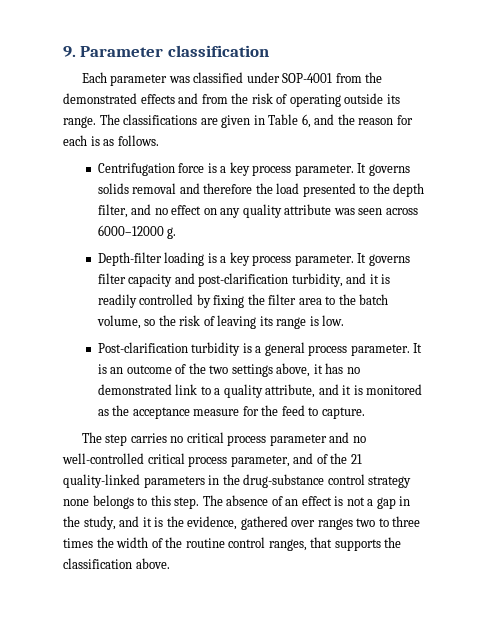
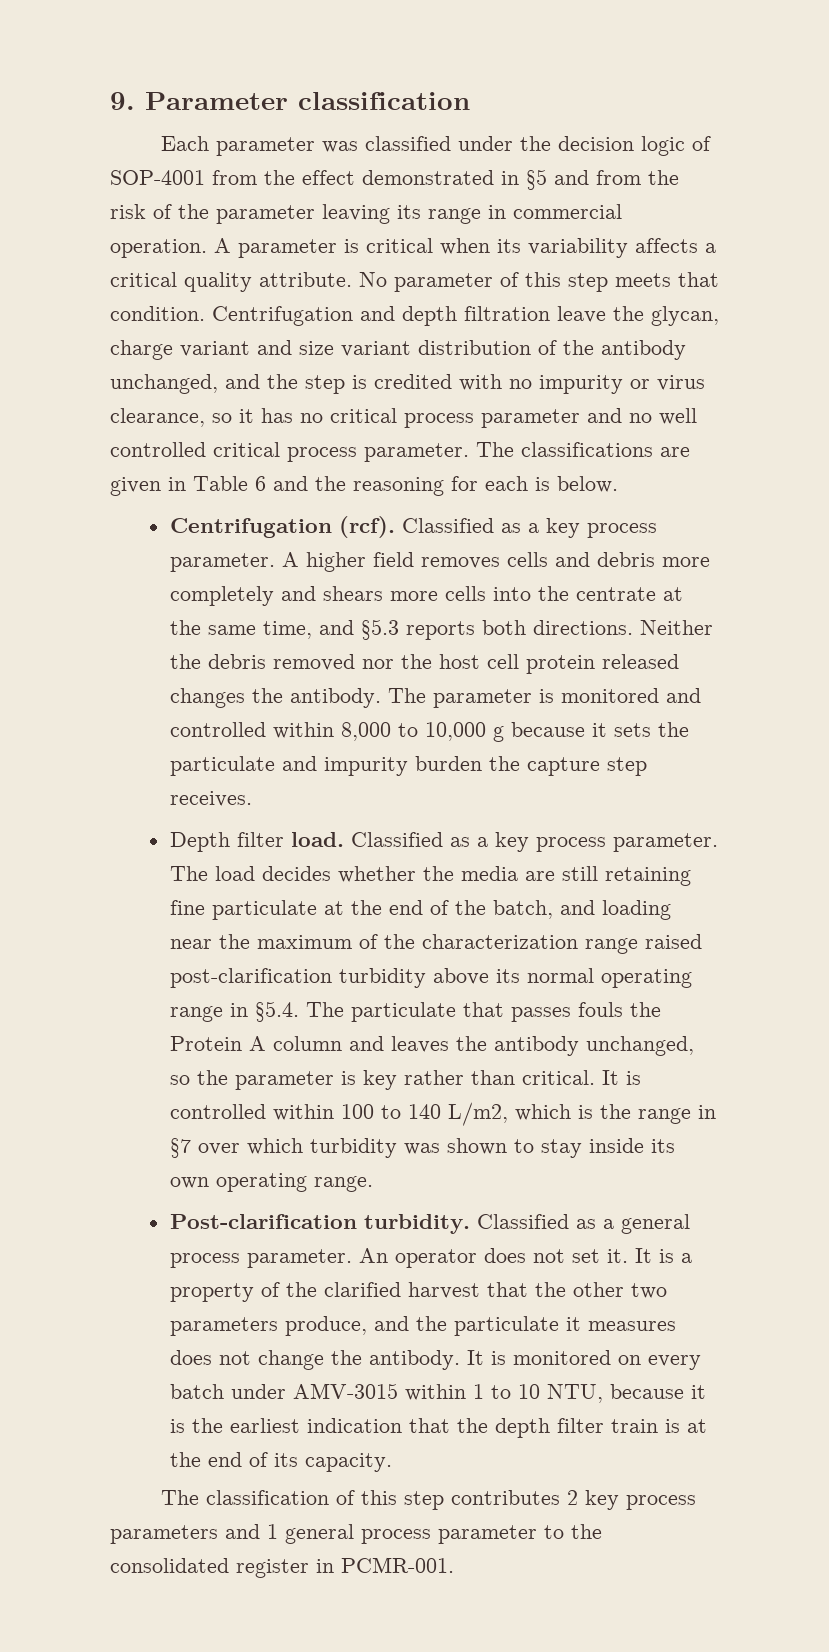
[282,72,383,83] [63,93,175,104] SOP-4001 from the demonstrated effects -> [519,136,711,156] [110,169,547,190] the decision logic of SOP-4001 from the effect demonstrated in §5
[289,93,400,107] [63,116,96,128] operating outside its range. -> [178,204,622,224] [110,238,716,258] [110,272,719,292] [110,306,719,326] [110,340,686,360] [110,374,705,394] [110,408,697,428] [110,442,469,462] the parameter leaving its range in commercial operation. A parameter is critical when its variability affects a critical quality attribute. No parameter of this step meets that condition. Centrifugation and depth filtration leave the glycan, charge variant and size variant distribution of the antibody unchanged, and the step is credited with no impurity or virus clearance, so it has no critical process parameter and no well controlled critical process parameter.
[301,114,394,128] 6, and the reason -> [255,476,444,496] 6 and the reasoning
[103,135,159,146] [97,162,410,176] [97,183,425,197] [97,204,418,218] [97,225,177,239] [97,252,410,266] [97,273,391,287] [97,294,389,308] [96,315,345,329] [97,342,423,356] [97,363,360,377] [97,384,423,398] [97,405,365,419] [81,432,366,446] [62,453,362,467] [63,474,412,488] [63,495,411,509] [63,516,421,530] [63,537,402,551] [63,558,170,569] as follows. // Centrifugation force is a key process parameter. It governs solids removal and therefore the load presented to the depth filter, and no effect on any quality attribute was seen across 6000–12000 g. // Depth-filter loading is a key process parameter. It governs filter capacity and post-clarification turbidity, and it is readily controlled by fixing the filter area to the batch volume, so the risk of leaving its range is low. // Post-clarification turbidity is a general process parameter. It is an outcome of the two settings above, it has no demonstrated link to a quality attribute, and it is monitored as the acceptance measure for the feed to capture. // The step carries no critical process parameter and no well-controlled critical process parameter, and of the 21 quality-linked parameters in the drug-substance control strategy none belongs to this step. The absence of an effect is not a gap in the study, and it is the evidence, gathered over ranges two to three times the width of the routine control ranges, that supports the classification above. -> [557,476,618,493] [169,516,657,538] [169,552,710,572] [169,586,683,606] [169,619,713,640] [169,654,679,674] [169,688,701,708] [169,722,689,742] [169,756,647,776] [169,791,252,807] [169,832,718,852] [169,866,691,886] [169,900,671,920] [169,934,702,954] [169,968,692,988] [169,1001,661,1022] [169,1036,694,1056] [169,1070,641,1090] [169,1102,716,1126] [169,1138,675,1158] [169,1173,373,1192] [169,1214,690,1234] [169,1248,692,1268] [169,1282,667,1302] [169,1316,676,1336] [169,1350,701,1370] [169,1383,706,1403] [169,1418,707,1438] [169,1452,392,1472] [160,1490,696,1510] [110,1524,602,1544] [110,1557,454,1578] below. // Centrifugation (rcf). Classified as a key process parameter. A higher field removes cells and debris more completely and shears more cells into the centrate at the same time, and §5.3 reports both directions. Neither the debris removed nor the host cell protein released changes the antibody. The parameter is monitored and controlled within 8,000 to 10,000 g because it sets the particulate and impurity burden the capture step receives. // Depth filter load. Classified as a key process parameter. The load decides whether the media are still retaining fine particulate at the end of the batch, and loading near the maximum of the characterization range raised post-clarification turbidity above its normal operating range in §5.4. The particulate that passes fouls the Protein A column and leaves the antibody unchanged, so the parameter is key rather than critical. It is controlled within 100 to 140 L/m2, which is the range in §7 over which turbidity was shown to stay inside its own operating range. // Post-clarification turbidity. Classified as a general process parameter. An operator does not set it. It is a property of the clarified harvest that the other two parameters produce, and the particulate it measures does not change the antibody. It is monitored on every batch under AMV-3015 within 1 to 10 NTU, because it is the earliest indication that the depth filter train is at the end of its capacity. // The classification of this step contributes 2 key process parameters and 1 general process parameter to the consolidated register in PCMR-001.

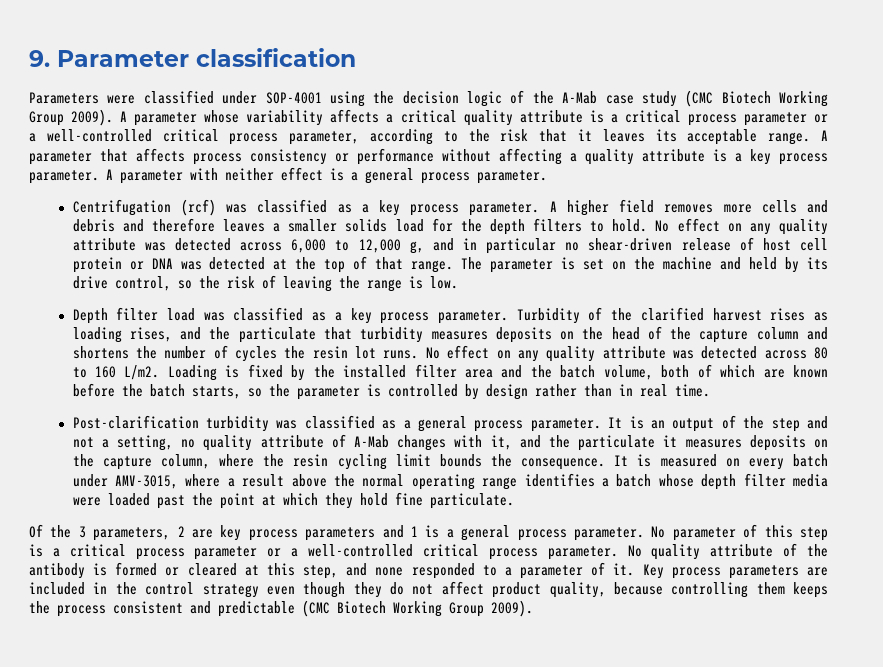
[160,136,711,156] [110,169,679,190] [110,204,622,224] [110,238,521,258] Each parameter was classified under the decision logic of SOP-4001 from the effect demonstrated in §5 and from the risk of the parameter leaving its range in commercial operation. A parameter is critical when its -> [29,90,828,107] [29,109,240,126] Parameters were classified under SOP-4001 using the decision logic of the A-Mab case study (CMC Biotech Working Group 2009). A parameter whose
[259,272,719,292] [110,306,719,326] [110,340,686,360] [110,374,705,394] [110,408,697,428] [110,442,690,462] [110,476,618,496] [169,516,494,538] attribute. No parameter of this step meets that condition. Centrifugation and depth filtration leave the glycan, charge variant and size variant distribution of the antibody unchanged, and the step is credited with no impurity or virus clearance, so it has no critical process parameter and no well controlled critical process parameter. The classifications are given in Table 6 and the reasoning for each is below. // Centrifugation (rcf). Classified -> [519,110,828,126] [29,129,828,145] [29,148,828,165] [29,167,547,184] [72,199,328,216] attribute is a critical process parameter or a well-controlled critical process parameter, according to the risk that it leaves its acceptable range. A parameter that affects process consistency or performance without affecting a quality attribute is a key process parameter. A parameter with neither effect is a general process parameter. // Centrifugation (rcf) was classified
(500, 563) none -> [723,204,752,213] more
[661,557,710,567] [169,586,683,606] [169,619,713,640] [169,654,679,674] [169,688,701,708] [169,722,689,742] [169,756,647,776] [169,791,252,807] more completely and shears more cells into the centrate at the same time, and §5.3 reports both directions. Neither the debris removed nor the host cell protein released changes the antibody. The parameter is monitored and controlled within 8,000 to 10,000 g because it sets the particulate and impurity burden the capture step receives. -> [122,218,829,235] [72,237,828,254] [72,256,828,273] [72,275,458,292] and therefore leaves a smaller solids load for the depth filters to hold. No effect on any quality attribute was detected across 6,000 to 12,000 g, and in particular no shear-driven release of host cell protein or DNA was detected at the top of that range. The parameter is set on the machine and held by its drive control, so the risk of leaving the range is low.
[290,832,718,852] [169,866,691,886] [169,900,671,920] [169,934,702,954] [169,968,692,988] [169,1001,661,1022] [169,1036,694,1056] [169,1070,641,1090] [169,1102,716,1126] [169,1138,675,1158] [169,1173,373,1192] [169,1214,569,1234] load. Classified as a key process parameter. The load decides whether the media are still retaining fine particulate at the end of the batch, and loading near the maximum of the characterization range raised post-clarification turbidity above its normal operating range in §5.4. The particulate that passes fouls the Protein A column and leaves the antibody unchanged, so the parameter is key rather than critical. It is controlled within 100 to 140 L/m2, which is the range in §7 over which turbidity was shown to stay inside its own operating range. // Post-clarification turbidity. Classified -> [167,307,828,324] [72,326,828,343] [72,345,828,362] [72,364,828,381] [72,383,710,400] [72,415,375,432] load was classified as a key process parameter. Turbidity of the clarified harvest rises as loading rises, and the particulate that turbidity measures deposits on the head of the capture column and shortens the number of cycles the resin lot runs. No effect on any quality attribute was detected across 80 to 160 L/m2. Loading is fixed by the installed filter area and the batch volume, both of which are known before the batch starts, so the parameter is controlled by design rather than in real time. // Post-clarification turbidity was classified
[358,1248,692,1268] [169,1282,667,1302] [169,1316,367,1336] An operator does not set it. It is a property of the clarified harvest that the other two parameters produce, -> [608,415,828,432] [72,434,512,451] It is an output of the step and not a setting, no quality attribute of A-Mab changes with it,
[169,1350,611,1370] does not change the antibody. It is monitored -> [749,435,829,451] [72,454,717,470] deposits on the capture column, where the resin cycling limit bounds the consequence. It is measured
[292,1383,706,1403] [169,1418,707,1438] [169,1452,392,1472] [160,1490,578,1510] AMV-3015 within 1 to 10 NTU, because it is the earliest indication that the depth filter train is at the end of its capacity. // The classification of this step contributes 2 -> [115,473,828,490] [72,492,514,509] [29,524,213,541] AMV-3015, where a result above the normal operating range identifies a batch whose depth filter media were loaded past the point at which they hold fine particulate. // Of the 3 parameters, 2 are
[285,1524,602,1544] [110,1557,454,1578] general process parameter to the consolidated register in PCMR-001. -> [425,524,828,541] [29,543,828,560] [29,562,828,579] [29,581,828,598] [29,600,533,617] is a general process parameter. No parameter of this step is a critical process parameter or a well-controlled critical process parameter. No quality attribute of the antibody is formed or cleared at this step, and none responded to a parameter of it. Key process parameters are included in the control strategy even though they do not affect product quality, because controlling them keeps the process consistent and predictable (CMC Biotech Working Group 2009).

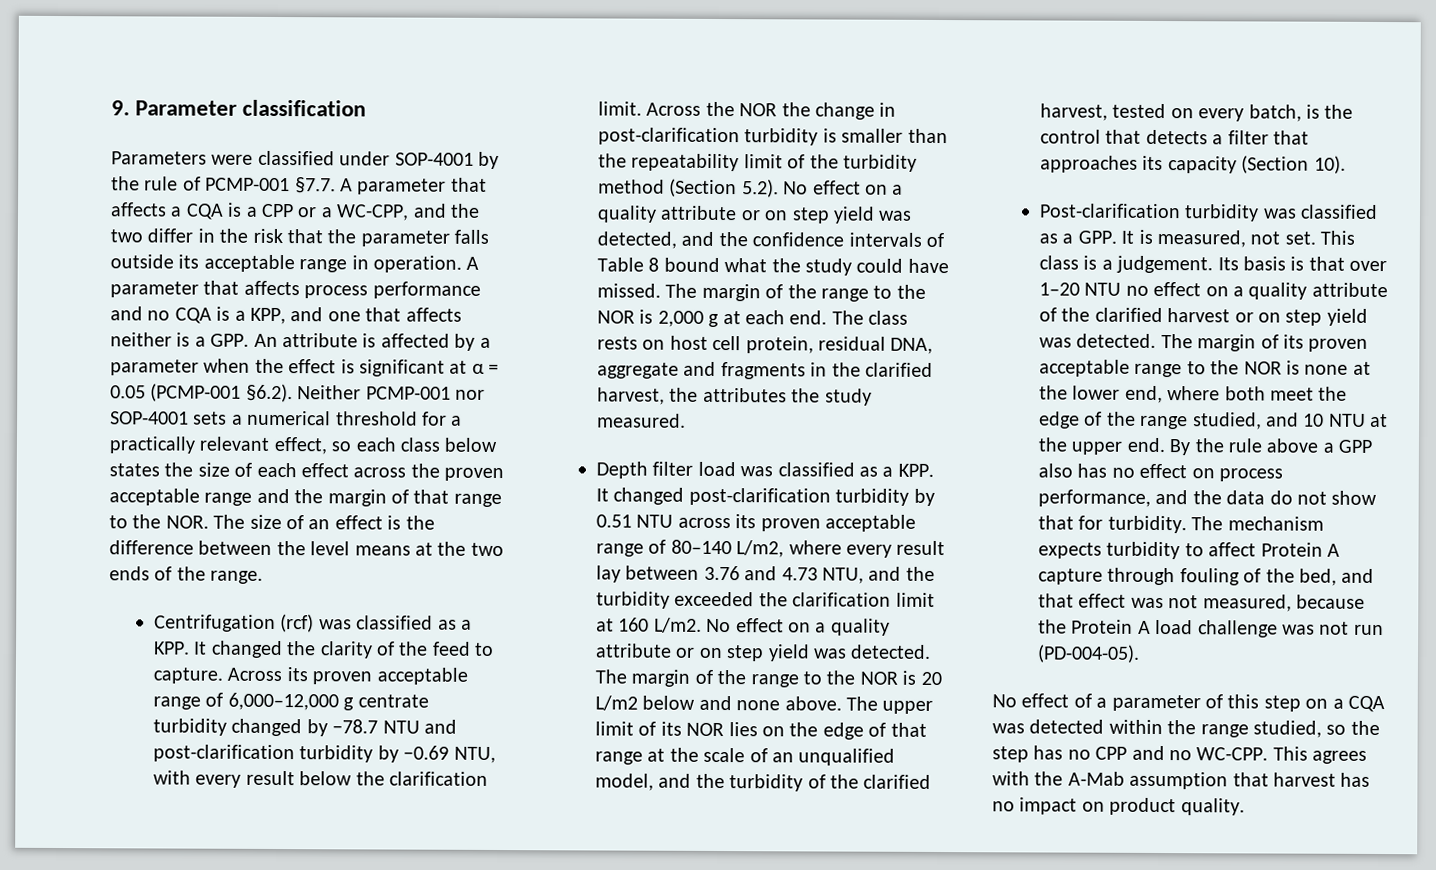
[329,90,828,107] [29,109,828,126] [29,129,811,145] using the decision logic of the A-Mab case study (CMC Biotech Working Group 2009). A parameter whose variability affects a critical quality attribute is a critical process parameter or a well-controlled critical process parameter, according to the risk that it leaves its acceptable range. -> [478,151,499,169] [111,176,487,195] [110,202,480,221] [110,228,490,247] [110,254,462,273] by the rule of PCMP-001 §7.7. A parameter that affects a CQA is a CPP or a WC-CPP, and the two differ in the risk that the parameter falls outside its acceptable range in operation.
[250,148,828,165] [29,167,547,184] consistency or performance without affecting a quality attribute is a key process parameter. A parameter with neither effect is a general process parameter. -> [372,281,481,299] [110,306,462,325] [110,332,491,351] [110,358,500,377] [110,383,485,403] [110,410,463,426] [109,436,498,455] [109,462,505,482] [109,488,502,508] [109,514,435,530] [109,540,504,557] [109,566,264,584] performance and no CQA is a KPP, and one that affects neither is a GPP. An attribute is affected by a parameter when the effect is significant at α = 0.05 (PCMP-001 §6.2). Neither PCMP-001 nor SOP-4001 sets a numerical threshold for a practically relevant effect, so each class below states the size of each effect across the proven acceptable range and the margin of that range to the NOR. The size of an effect is the difference between the level means at the two ends of the range.
[378,199,828,216] [72,218,829,235] [72,237,828,254] [72,256,828,273] [72,275,458,292] key process parameter. A higher field removes more cells and debris and therefore leaves a smaller solids load for the depth filters to hold. No effect on any quality attribute was detected across 6,000 to 12,000 g, and in particular no shear-driven release of host cell protein or DNA was detected at the top of that range. The parameter is set on the machine and held by its drive control, so the risk of leaving the range is low. -> [153,640,495,659] [153,667,468,685] [153,692,429,711] [153,718,458,737] [153,744,496,763] [153,770,489,788] [598,101,897,120] [598,127,948,146] [598,153,918,172] [598,178,904,198] [597,205,913,224] [597,231,945,249] [597,257,949,276] [597,283,926,302] [597,309,909,328] [597,335,934,354] [597,361,934,380] [597,387,872,406] [597,413,687,428] KPP. It changed the clarity of the feed to capture. Across its proven acceptable range of 6,000–12,000 g centrate turbidity changed by −78.7 NTU and post-clarification turbidity by −0.69 NTU, with every result below the clarification limit. Across the NOR the change in post-clarification turbidity is smaller than the repeatability limit of the turbidity method (Section 5.2). No effect on a quality attribute or on step yield was detected, and the confidence intervals of Table 8 bound what the study could have missed. The margin of the range to the NOR is 2,000 g at each end. The class rests on host cell protein, residual DNA, aggregate and fragments in the clarified harvest, the attributes the study measured.
[350,307,828,324] [72,326,828,343] [72,345,828,362] [72,364,828,381] [72,383,710,400] key process parameter. Turbidity of the clarified harvest rises as loading rises, and the particulate that turbidity measures deposits on the head of the capture column and shortens the number of cycles the resin lot runs. No effect on any quality attribute was detected across 80 to 160 L/m2. Loading is fixed by the installed filter area and the batch volume, both of which are known before the batch starts, so the parameter is controlled by design rather than in real time. -> [897,463,934,477] [596,487,935,506] [596,514,917,532] [596,539,946,558] [596,565,935,584] [596,591,935,609] [596,617,890,636] [595,643,932,662] [595,669,942,688] [595,695,934,714] [595,721,927,740] [595,747,896,766] [595,773,932,792] [1040,103,1354,122] [1040,129,1310,145] [1040,155,1346,174] KPP. It changed post-clarification turbidity by 0.51 NTU across its proven acceptable range of 80–140 L/m2, where every result lay between 3.76 and 4.73 NTU, and the turbidity exceeded the clarification limit at 160 L/m2. No effect on a quality attribute or on step yield was detected. The margin of the range to the NOR is 20 L/m2 below and none above. The upper limit of its NOR lies on the edge of that range at the scale of an unqualified model, and the turbidity of the clarified harvest, tested on every batch, is the control that detects a filter that approaches its capacity (Section 10).
[418,415,828,432] [72,434,829,451] [72,454,828,470] [72,473,828,490] [72,492,514,509] [29,524,828,541] [29,543,828,560] [29,562,828,579] [29,581,828,598] [29,600,533,617] general process parameter. It is an output of the step and not a setting, no quality attribute of A-Mab changes with it, and the particulate it measures deposits on the capture column, where the resin cycling limit bounds the consequence. It is measured on every batch under AMV-3015, where a result above the normal operating range identifies a batch whose depth filter media were loaded past the point at which they hold fine particulate. // Of the 3 parameters, 2 are key process parameters and 1 is a general process parameter. No parameter of this step is a critical process parameter or a well-controlled critical process parameter. No quality attribute of the antibody is formed or cleared at this step, and none responded to a parameter of it. Key process parameters are included in the control strategy even though they do not affect product quality, because controlling them keeps the process consistent and predictable (CMC Biotech Working Group 2009). -> [1077,229,1356,248] [1039,255,1388,274] [1039,281,1388,300] [1039,307,1368,326] [1039,333,1369,352] [1039,359,1371,378] [1039,385,1348,404] [1039,411,1389,430] [1038,437,1373,456] [1038,463,1284,482] [1038,489,1378,507] [1038,515,1324,534] [1038,541,1341,560] [1038,567,1375,586] [1038,593,1366,612] [1038,619,1384,638] [1037,644,1141,663] [992,693,1385,713] [992,719,1380,738] [992,745,1368,764] [992,771,1371,790] [992,797,1245,816] GPP. It is measured, not set. This class is a judgement. Its basis is that over 1–20 NTU no effect on a quality attribute of the clarified harvest or on step yield was detected. The margin of its proven acceptable range to the NOR is none at the lower end, where both meet the edge of the range studied, and 10 NTU at the upper end. By the rule above a GPP also has no effect on process performance, and the data do not show that for turbidity. The mechanism expects turbidity to affect Protein A capture through fouling of the bed, and that effect was not measured, because the Protein A load challenge was not run (PD-004-05). // No effect of a parameter of this step on a CQA was detected within the range studied, so the step has no CPP and no WC-CPP. This agrees with the A-Mab assumption that harvest has no impact on product quality.

